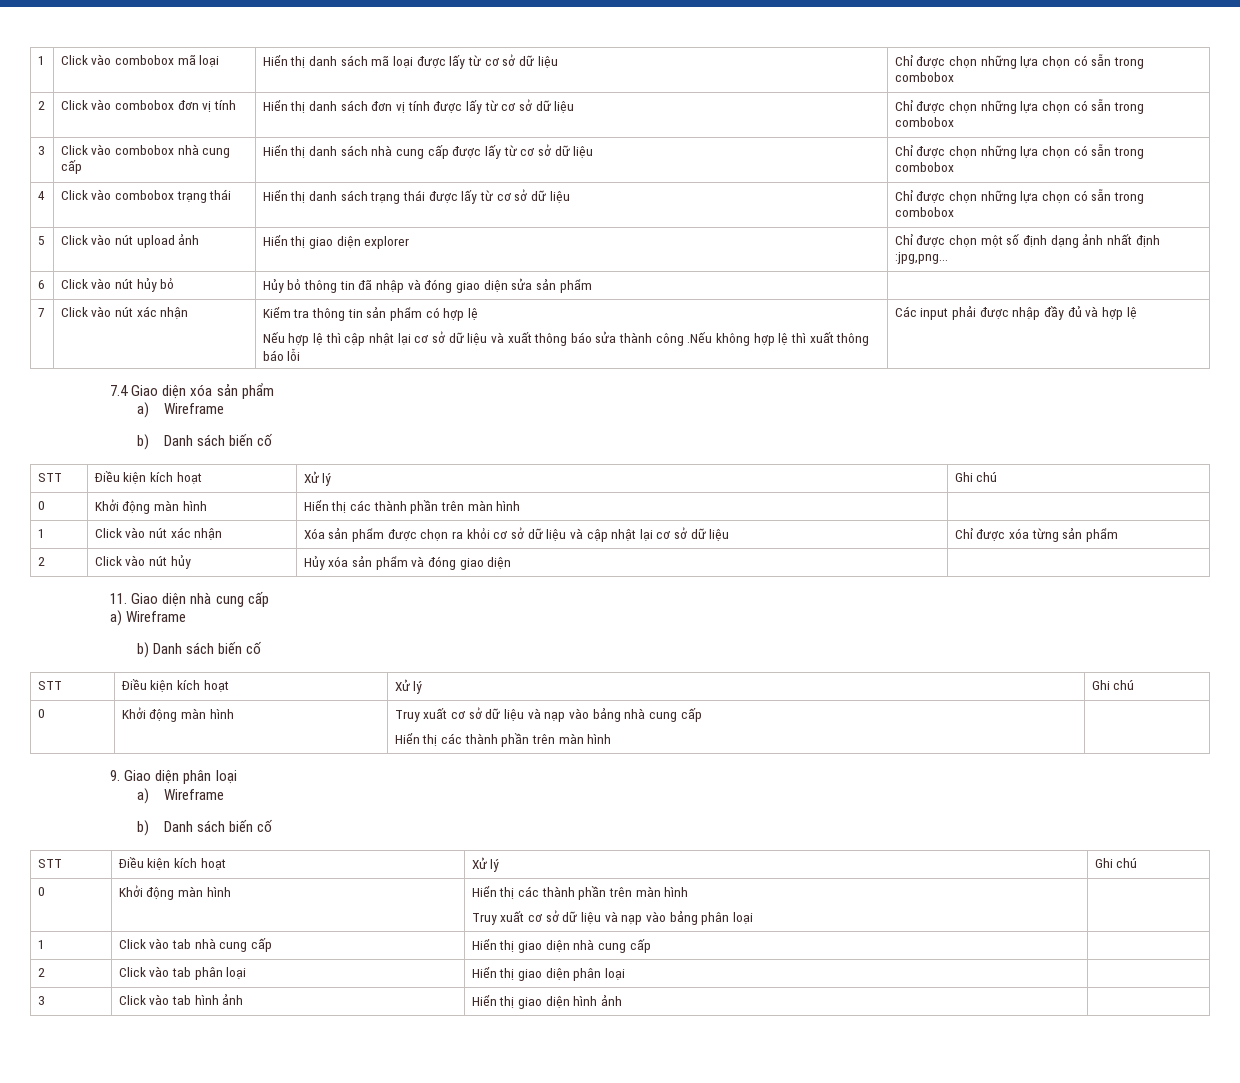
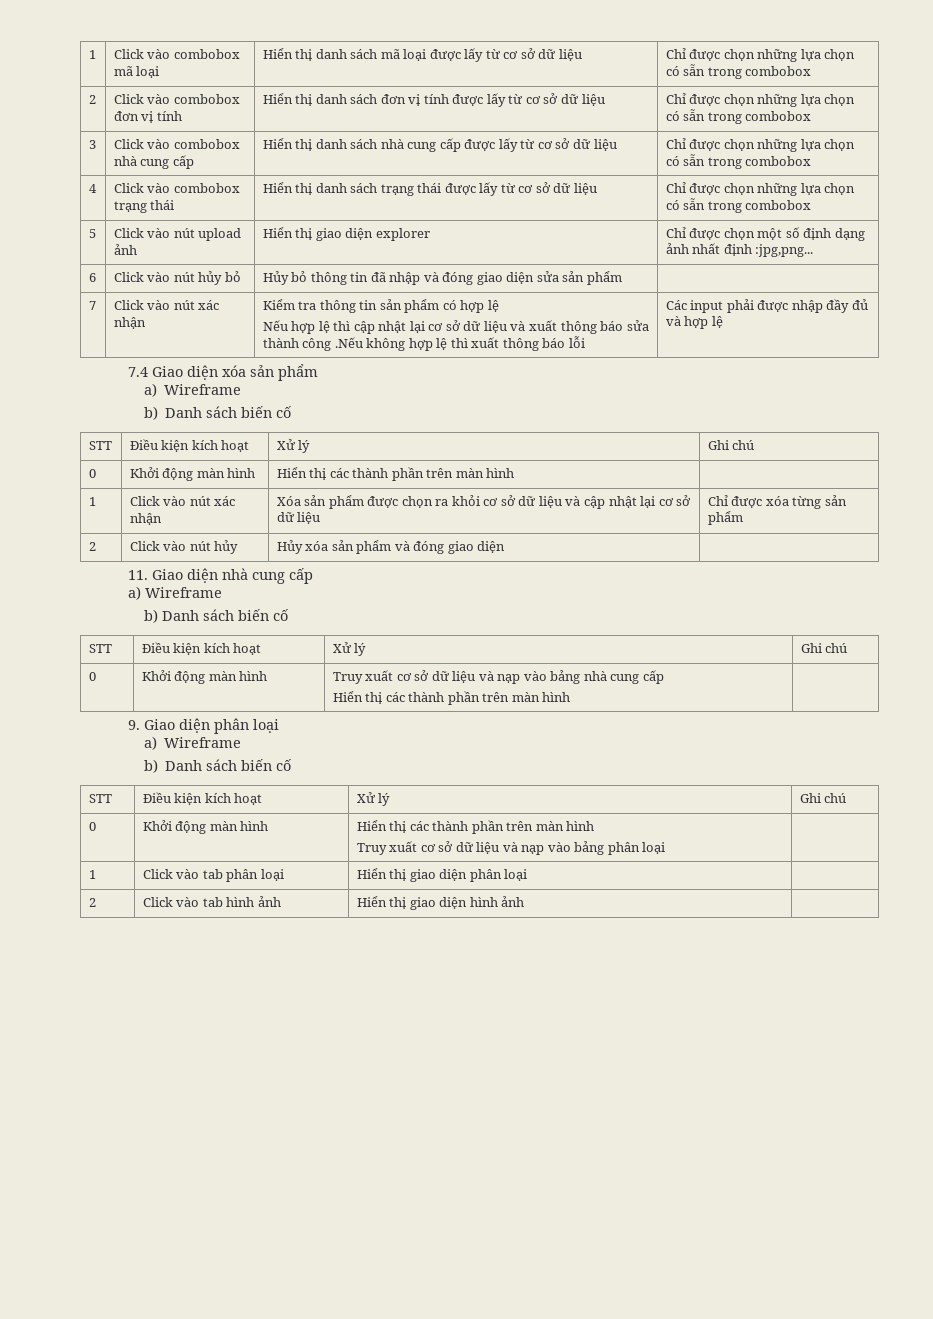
[118,938,272,952] [471,938,651,953] [37,968,45,977] | Click vào tab nhà cung cấp | Hiển thị giao diện nhà cung cấp | // 2 -> (96, 874) none
[37,996,45,1005] 3 -> [88,898,96,907] 2

